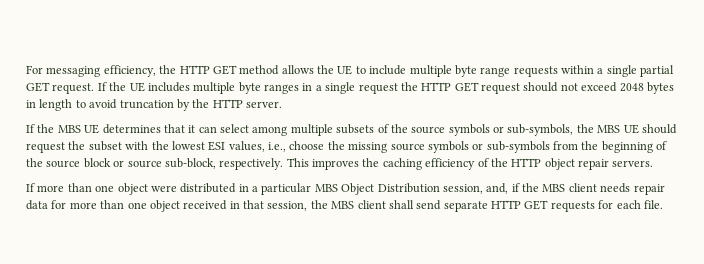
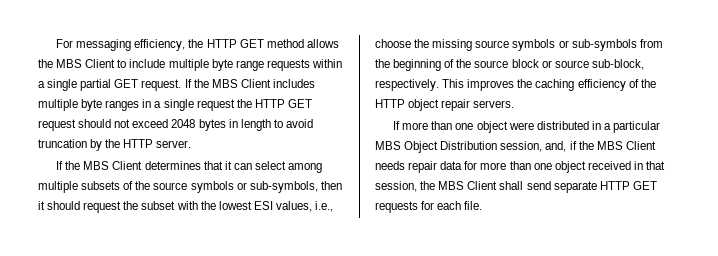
[337,65,353,75] UE -> [56,59,116,68] MBS Client
[129,82,145,92] UE -> [211,79,271,88] MBS Client
[84,124,100,134] UE -> [112,161,143,170] Client
[576,124,639,134] the MBS UE -> [320,181,342,190] [38,201,45,210] then it
[568,183,597,192] client -> [625,141,656,150] Client
[357,200,386,209] client -> [467,181,498,190] Client

